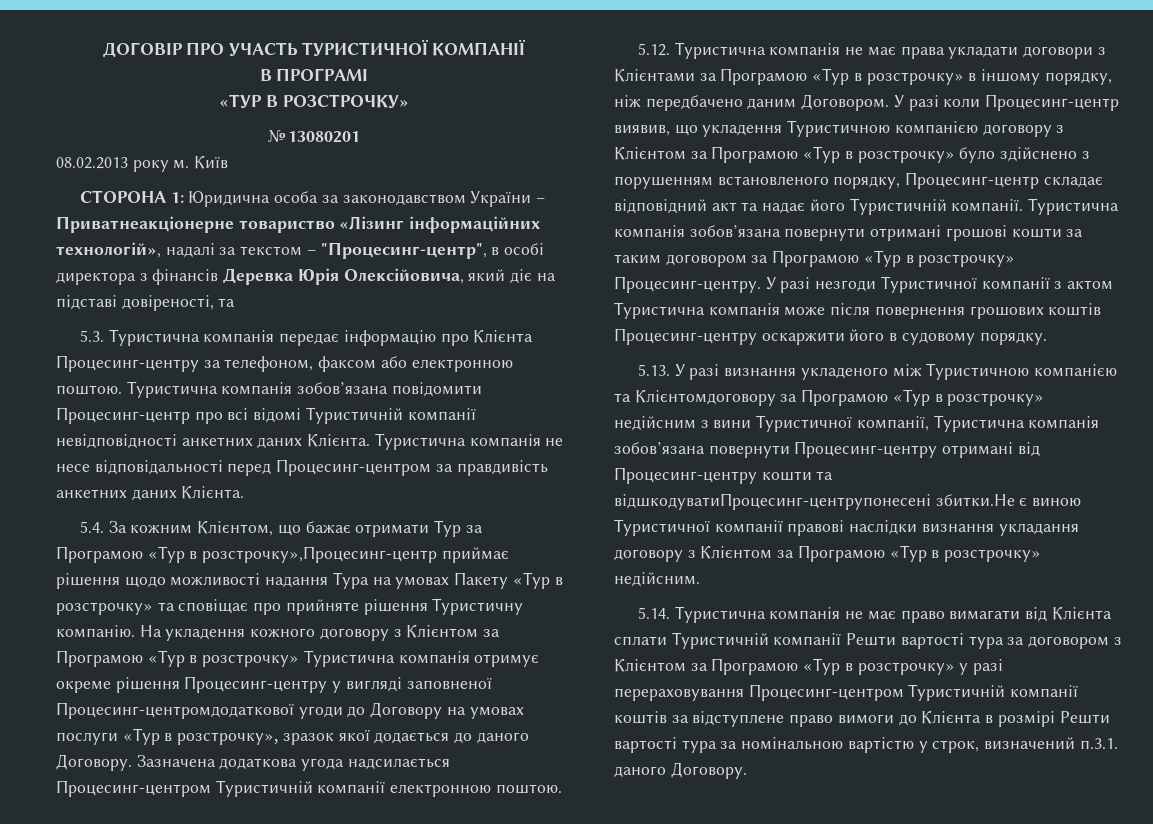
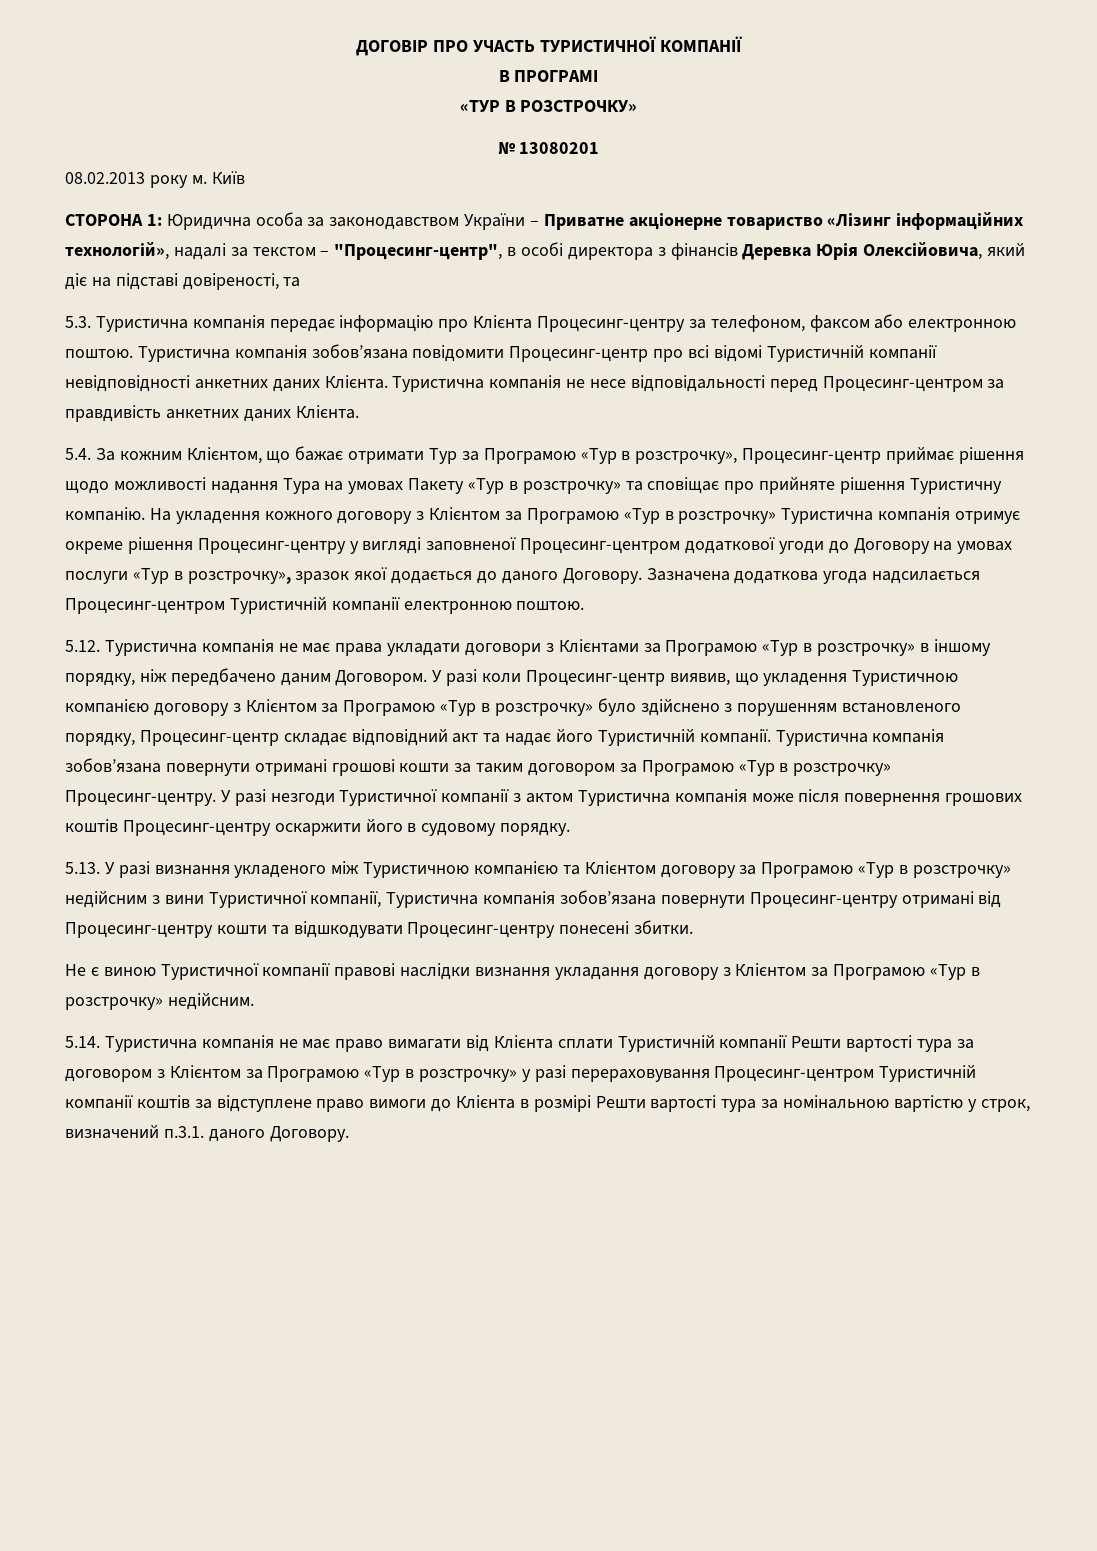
[56,216,234,233] Приватнеакціонерне -> [543,213,722,230] Приватне акціонерне
[202,546,438,563] розстрочку»,Процесинг-центр -> [635,448,882,464] розстрочку», Процесинг-центр
[56,702,294,719] Процесинг-центромдодаткової -> [520,537,776,554] Процесинг-центром додаткової
[634,390,776,406] Клієнтомдоговору -> [584,861,736,878] Клієнтом договору
[614,493,1015,510] відшкодуватиПроцесинг-центрупонесені збитки.Не -> [293,920,694,938] [65,964,86,976] відшкодувати Процесинг-центру понесені збитки. // Не

